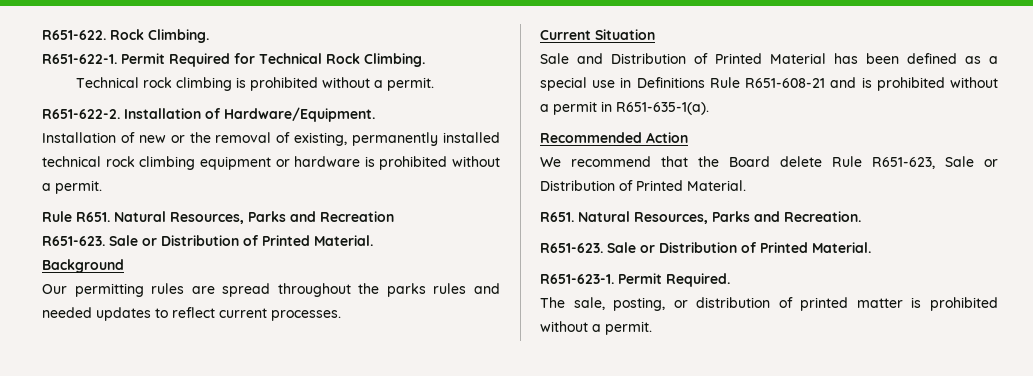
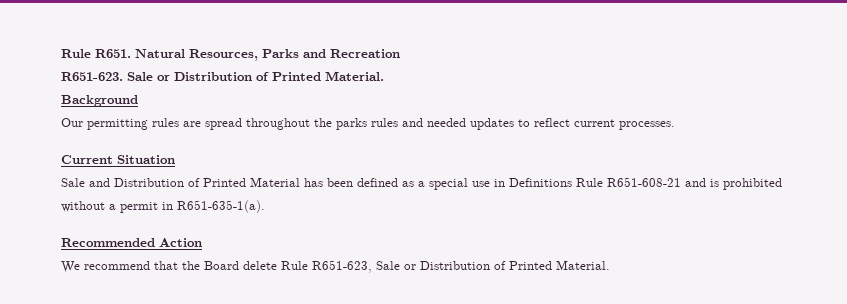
[42,29,209,43] [42,53,425,67] [76,77,435,91] [42,107,375,122] [42,132,500,146] [42,156,500,170] [42,180,102,194] R651-622. Rock Climbing. // R651-622-1. Permit Required for Technical Rock Climbing. // Technical rock climbing is prohibited without a permit. // R651-622-2. Installation of Hardware/Equipment. // Installation of new or the removal of existing, permanently installed technical rock climbing equipment or hardware is prohibited without a permit. // -> (61, 53) none
[540,211,861,224] [540,242,871,253] [540,273,730,287] [540,297,998,311] [540,321,652,335] // R651. Natural Resources, Parks and Recreation. // R651-623. Sale or Distribution of Printed Material. // R651-623-1. Permit Required. // The sale, posting, or distribution of printed matter is prohibited without a permit. -> (610, 265) none

